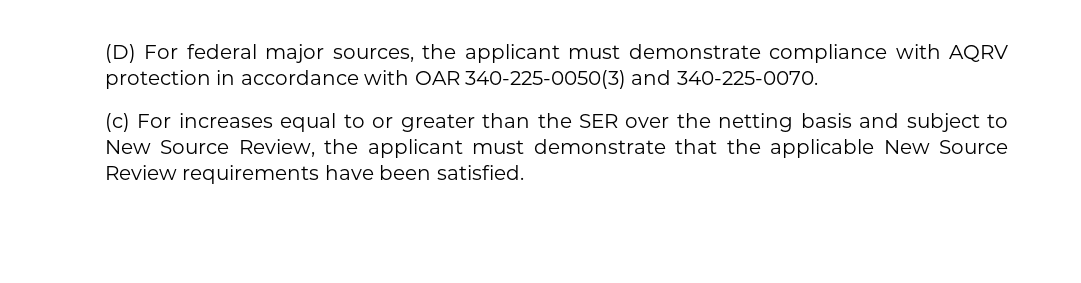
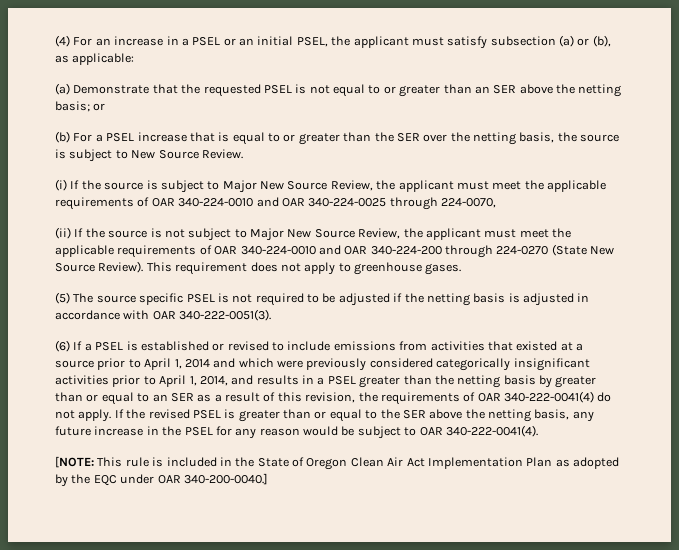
[105,44,1008,63] [105,70,818,89] [105,113,273,132] (D) For federal major sources, the applicant must demonstrate compliance with AQRV protection in accordance with OAR 340-225-0050(3) and 340-225-0070. // (c) For increases -> [55,35,611,49] [55,53,135,65] [55,83,622,97] [55,101,106,112] [55,131,230,143] (4) For an increase in a PSEL or an initial PSEL, the applicant must satisfy subsection (a) or (b), as applicable: // (a) Demonstrate that the requested PSEL is not equal to or greater than an SER above the netting basis; or // (b) For a PSEL increase that is
[800,113,1008,132] [105,139,1009,158] [105,165,524,184] basis and subject to New Source Review, the applicant must demonstrate that the applicable New Source Review requirements have been satisfied. -> [519,132,620,143] [55,149,243,162] [55,179,606,193] [55,197,496,210] [55,227,571,241] [55,244,615,258] [55,261,462,275] [55,292,590,306] [55,309,272,321] [55,340,583,352] [55,358,590,371] [55,375,597,388] [55,391,612,405] [55,409,594,422] [55,425,538,439] [55,456,619,470] [55,473,268,487] basis, the source is subject to New Source Review. // (i) If the source is subject to Major New Source Review, the applicant must meet the applicable requirements of OAR 340-224-0010 and OAR 340-224-0025 through 224-0070, // (ii) If the source is not subject to Major New Source Review, the applicant must meet the applicable requirements of OAR 340-224-0010 and OAR 340-224-200 through 224-0270 (State New Source Review). This requirement does not apply to greenhouse gases. // (5) The source specific PSEL is not required to be adjusted if the netting basis is adjusted in accordance with OAR 340-222-0051(3). // (6) If a PSEL is established or revised to include emissions from activities that existed at a source prior to April 1, 2014 and which were previously considered categorically insignificant activities prior to April 1, 2014, and results in a PSEL greater than the netting basis by greater than or equal to an SER as a result of this revision, the requirements of OAR 340-222-0041(4) do not apply. If the revised PSEL is greater than or equal to the SER above the netting basis, any future increase in the PSEL for any reason would be subject to OAR 340-222-0041(4). // [NOTE: This rule is included in the State of Oregon Clean Air Act Implementation Plan as adopted by the EQC under OAR 340-200-0040.]

